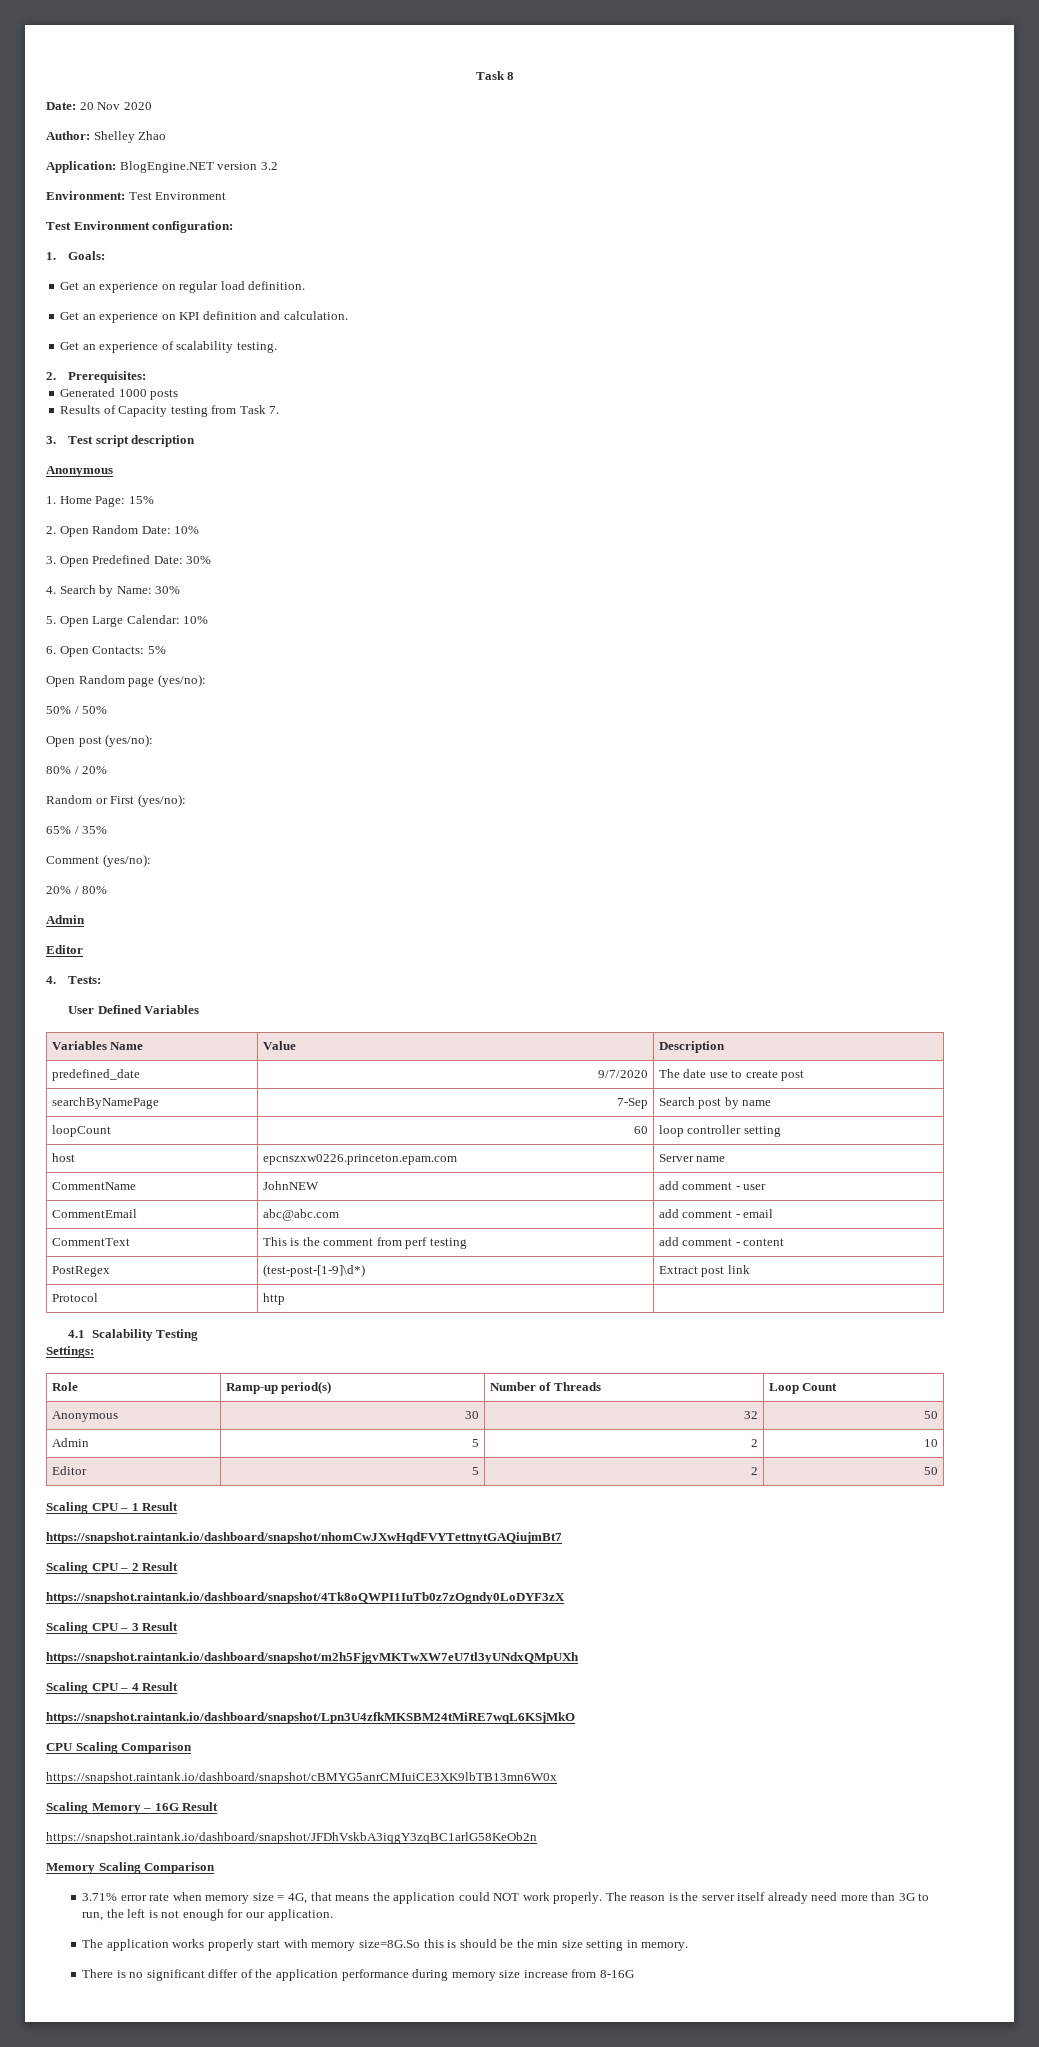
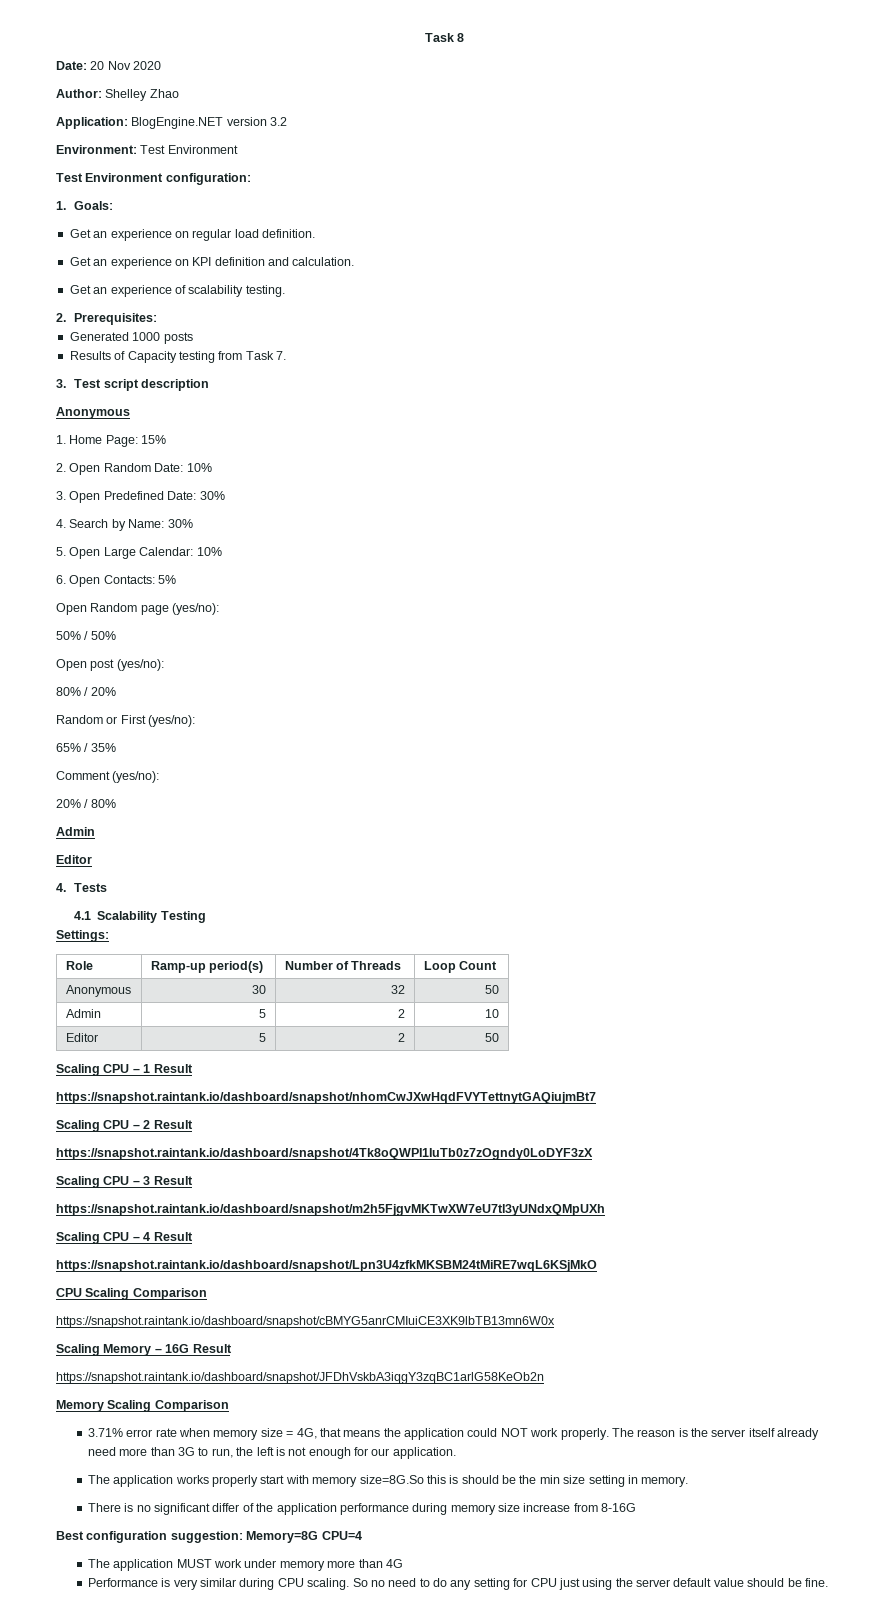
[68,976,102,984] [68,1005,200,1014] [51,1041,144,1050] [262,1041,296,1050] [658,1041,725,1053] [51,1069,140,1081] [598,1070,649,1078] [658,1069,805,1081] [51,1097,159,1109] [617,1098,649,1109] [658,1097,772,1109] [51,1125,111,1137] [634,1126,649,1134] [658,1125,781,1137] [51,1153,75,1162] [262,1154,457,1165] [658,1154,726,1162] [51,1182,136,1190] [262,1181,319,1190] [658,1181,767,1190] [51,1209,137,1218] [262,1209,339,1221] [658,1209,774,1218] [51,1238,130,1246] [262,1237,467,1249] [658,1237,785,1246] [51,1266,110,1277] [262,1264,365,1277] [658,1265,750,1277] [51,1293,98,1302] [262,1293,285,1305] Tests: // User Defined Variables // Variables Name | Value | Description // predefined_date | 9/7/2020 | The date use to create post // searchByNamePage | 7-Sep | Search post by name // loopCount | 60 | loop controller setting // host | epcnszxw0226.princeton.epam.com | Server name // CommentName | JohnNEW | add comment - user // CommentEmail | abc@abc.com | add comment - email // CommentText | This is the comment from perf testing | add comment - content // PostRegex | (test-post-[1-9]\d*) | Extract post link // Protocol | http | -> [74,883,108,892] Tests
(634, 1974) none -> [56,1531,362,1543] [87,1559,403,1571] [87,1578,828,1590] // Best configuration suggestion: Memory=8G CPU=4 // The application MUST work under memory more than 4G // Performance is very similar during CPU scaling. So no need to do any setting for CPU just using the server default value should be fine.

